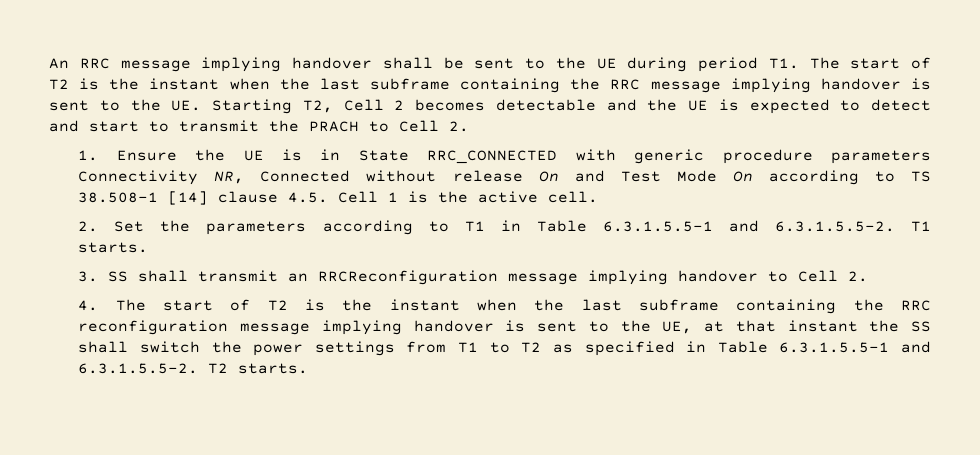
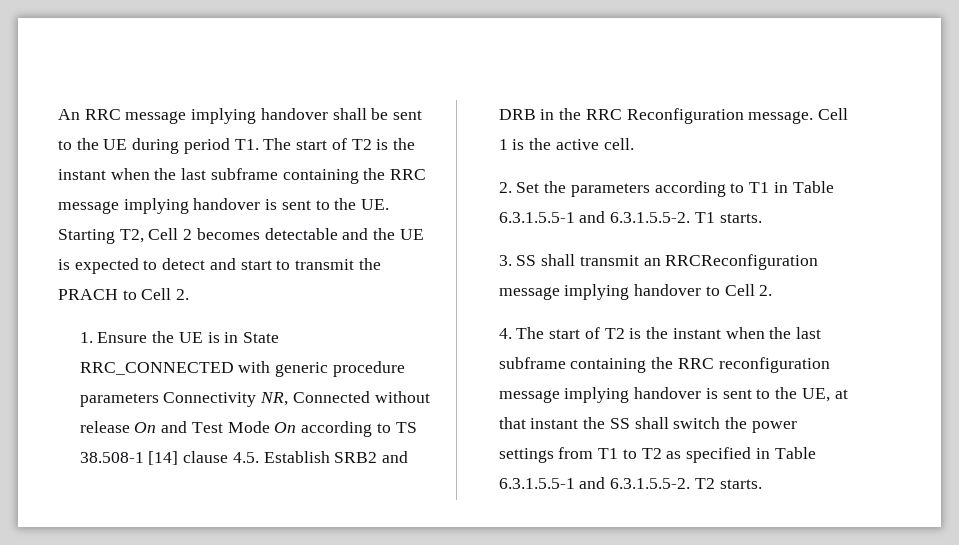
(329, 197) none -> [263,451,409,463] [498,108,814,124] Establish SRB2 and DRB in the RRC Reconfiguration message.

